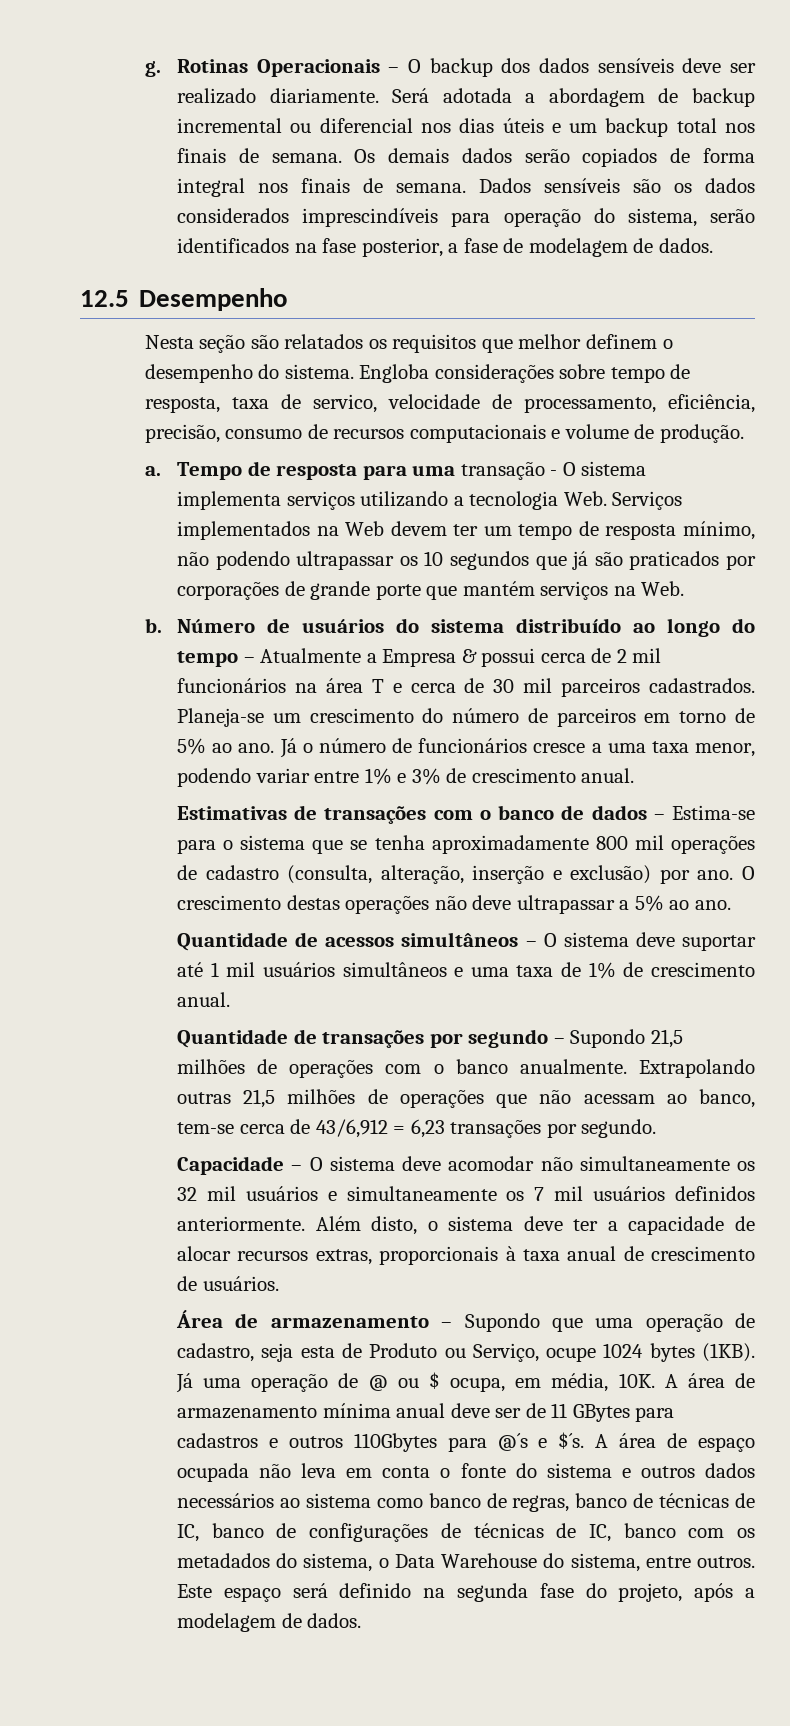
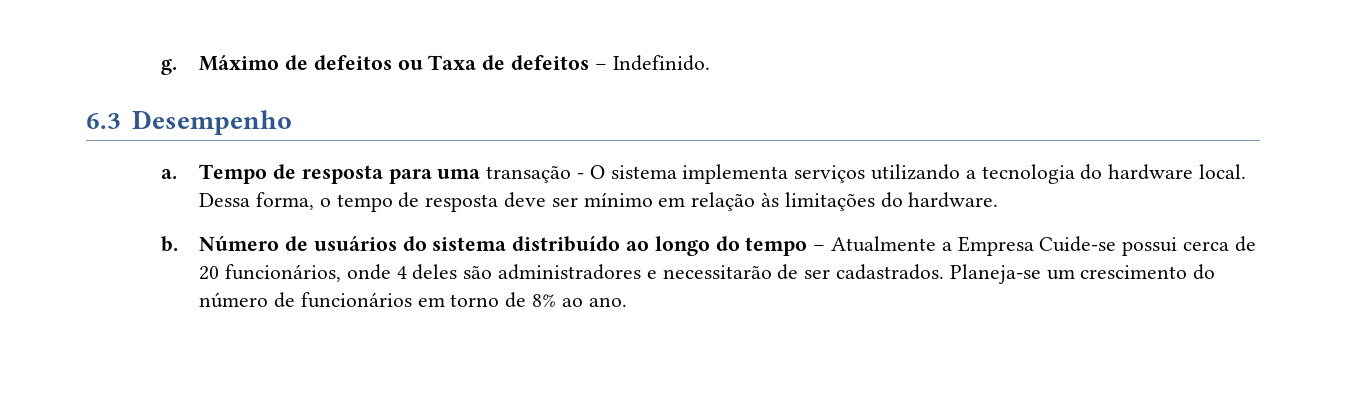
[177,58,756,77] [177,88,755,107] [177,118,755,137] [177,148,755,167] [177,178,756,197] [177,208,755,227] [177,238,713,257] [80,288,289,311] [144,334,673,353] [144,364,691,383] [144,394,755,413] [144,424,744,443] Rotinas Operacionais – O backup dos dados sensíveis deve ser realizado diariamente. Será adotada a abordagem de backup incremental ou diferencial nos dias úteis e um backup total nos finais de semana. Os demais dados serão copiados de forma integral nos finais de semana. Dados sensíveis são os dados considerados imprescindíveis para operação do sistema, serão identificados na fase posterior, a fase de modelagem de dados. // 12.5 Desempenho // Nesta seção são relatados os requisitos que melhor definem o desempenho do sistema. Engloba considerações sobre tempo de resposta, taxa de servico, velocidade de processamento, eficiência, precisão, consumo de recursos computacionais e volume de produção. -> [199,55,710,71] [86,110,292,135] Máximo de defeitos ou Taxa de defeitos – Indefinido. // 6.3 Desempenho
[563,491,683,510] [177,521,756,540] [177,551,756,570] [177,581,685,600] Web. Serviços implementados na Web devem ter um tempo de resposta mínimo, não podendo ultrapassar os 10 segundos que já são praticados por corporações de grande porte que mantém serviços na Web. -> [1080,164,1247,180] [199,192,999,212] do hardware local. Dessa forma, o tempo de resposta deve ser mínimo em relação às limitações do hardware.
[461,649,477,663] & -> [1039,236,1117,252] Cuide-se
[616,648,662,663] [177,678,641,697] 2 mil funcionários na área T e cerca de 30 mil parceiros -> [199,264,831,282] 20 funcionários, onde 4 deles são administradores e necessitarão de ser
[556,708,636,727] parceiros -> [300,292,412,308] funcionários
[177,738,755,758] [177,768,635,787] [177,805,756,824] [177,835,755,854] [177,865,756,884] [177,895,731,914] [177,932,756,951] [177,962,755,979] [177,992,231,1007] [177,1029,683,1048] [177,1059,755,1078] [177,1089,756,1108] [177,1119,657,1138] [177,1156,756,1175] [177,1186,755,1201] [177,1216,756,1235] [177,1246,755,1265] [177,1276,279,1291] [176,1310,755,1332] [177,1343,755,1362] [176,1372,756,1393] [177,1403,675,1422] [177,1432,755,1452] [177,1463,755,1482] [177,1493,755,1512] [177,1523,755,1542] [177,1553,756,1572] [177,1583,755,1602] [177,1613,362,1632] 5% ao ano. Já o número de funcionários cresce a uma taxa menor, podendo variar entre 1% e 3% de crescimento anual. // Estimativas de transações com o banco de dados – Estima-se para o sistema que se tenha aproximadamente 800 mil operações de cadastro (consulta, alteração, inserção e exclusão) por ano. O crescimento destas operações não deve ultrapassar a 5% ao ano. // Quantidade de acessos simultâneos – O sistema deve suportar até 1 mil usuários simultâneos e uma taxa de 1% de crescimento anual. // Quantidade de transações por segundo – Supondo 21,5 milhões de operações com o banco anualmente. Extrapolando outras 21,5 milhões de operações que não acessam ao banco, tem-se cerca de 43/6,912 = 6,23 transações por segundo. // Capacidade – O sistema deve acomodar não simultaneamente os 32 mil usuários e simultaneamente os 7 mil usuários definidos anteriormente. Além disto, o sistema deve ter a capacidade de alocar recursos extras, proporcionais à taxa anual de crescimento de usuários. // Área de armazenamento – Supondo que uma operação de cadastro, seja esta de Produto ou Serviço, ocupe 1024 bytes (1KB). Já uma operação de @ ou $ ocupa, em média, 10K. A área de armazenamento mínima anual deve ser de 11 GBytes para cadastros e outros 110Gbytes para @´s e $´s. A área de espaço ocupada não leva em conta o fonte do sistema e outros dados necessários ao sistema como banco de regras, banco de técnicas de IC, banco de configurações de técnicas de IC, banco com os metadados do sistema, o Data Warehouse do sistema, entre outros. Este espaço será definido na segunda fase do projeto, após a modelagem de dados. -> [532,294,627,307] 8% ao ano.

